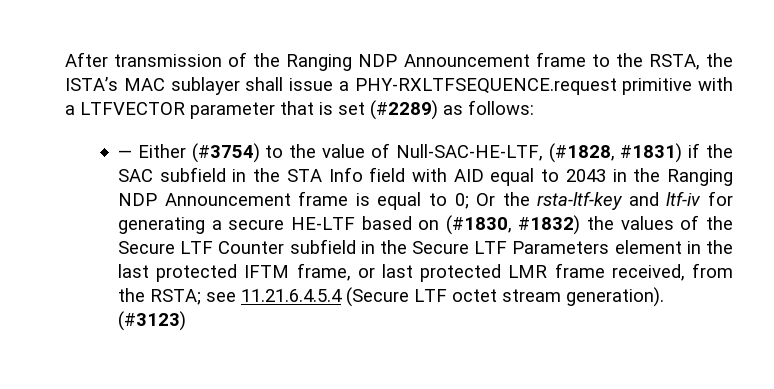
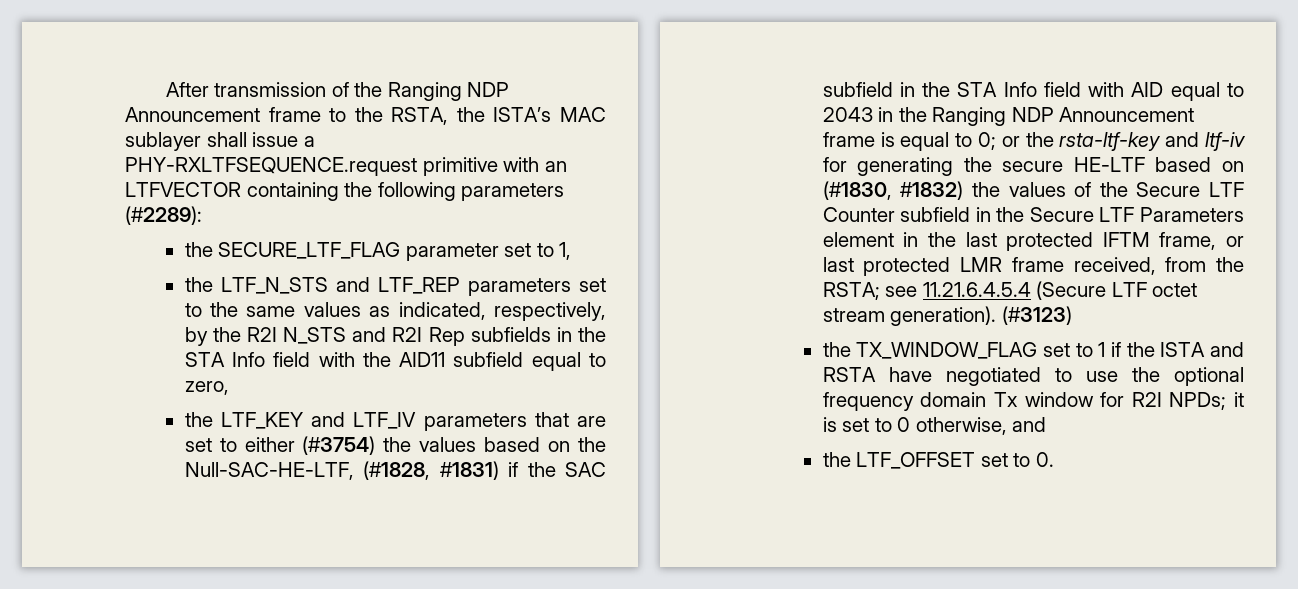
[65,100,534,120] [118,143,390,163] a LTFVECTOR parameter that is set (#2289) as follows: // — Either (#3754) to the value of -> [544,161,567,172] [125,182,565,201] [125,206,202,225] [184,242,572,261] [184,277,607,296] [184,302,606,321] [184,327,607,346] [184,352,606,371] [184,381,229,395] [184,412,606,431] [184,436,606,455] an LTFVECTOR containing the following parameters (#2289): // the SECURE_LTF_FLAG parameter set to 1, // the LTF_N_STS and LTF_REP parameters set to the same values as indicated, respectively, by the R2I N_STS and R2I Rep subfields in the STA Info field with the AID11 subfield equal to zero, // the LTF_KEY and LTF_IV parameters that are set to either (#3754) the values based on the
[476,193,496,206] Or -> [1001,136,1020,147] or
[211,220,222,230] a -> [963,157,992,172] the
(187, 321) none -> [822,342,1244,359] [822,367,1244,386] [822,392,1244,411] [822,417,1047,435] [822,452,1054,469] // the TX_WINDOW_FLAG set to 1 if the ISTA and RSTA have negotiated to use the optional frequency domain Tx window for R2I NPDs; it is set to 0 otherwise, and // the LTF_OFFSET set to 0.

